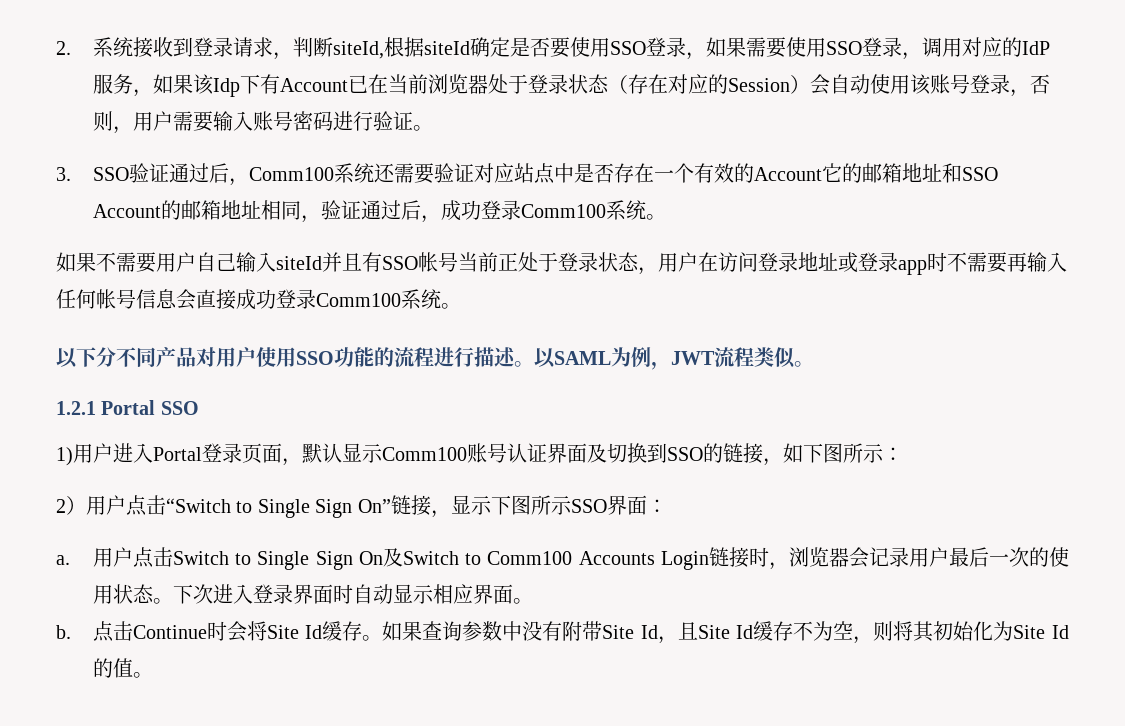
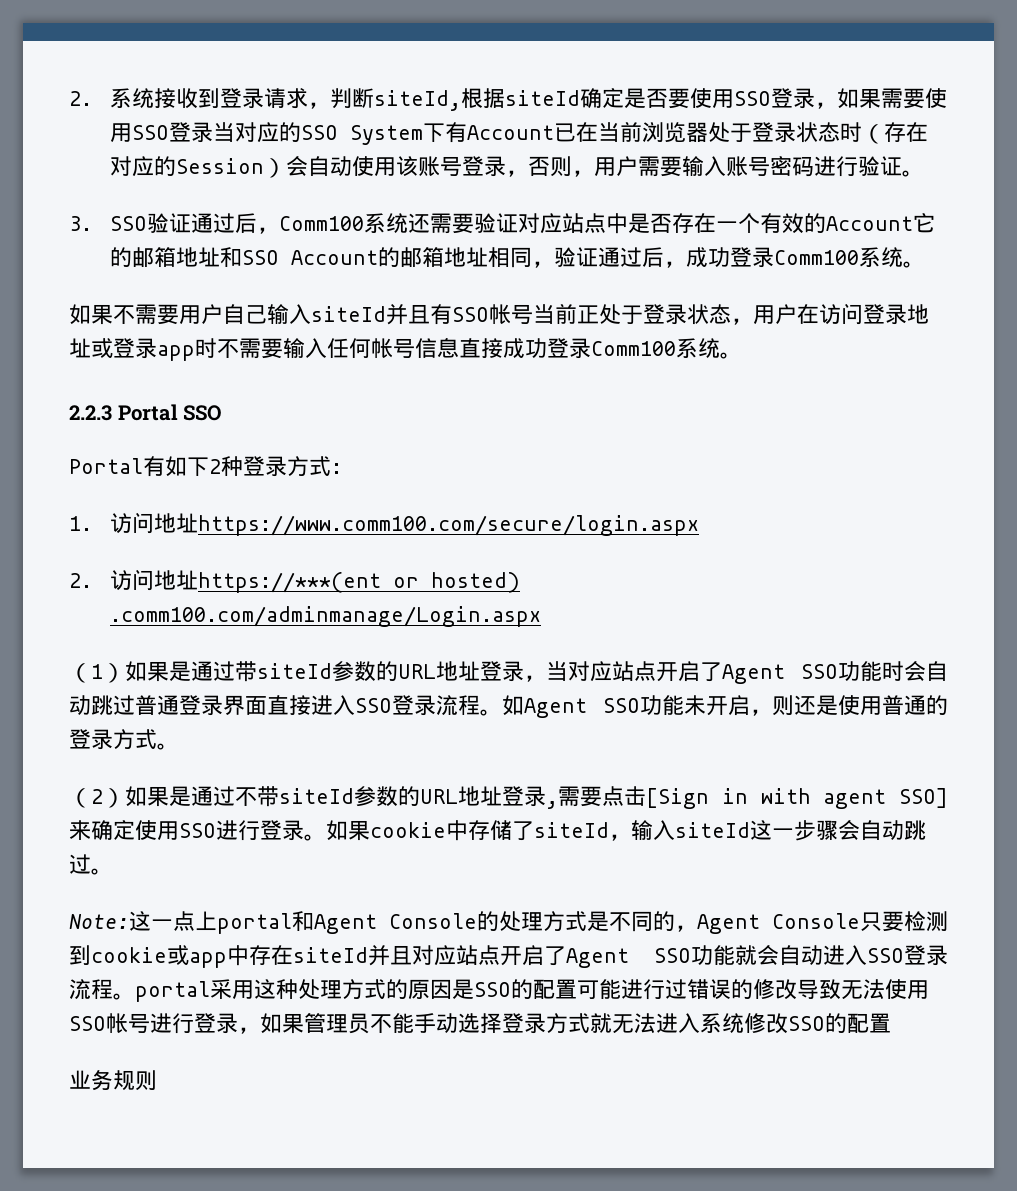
[901,37,1050,60] [92,74,240,97] ，调用对应的IdP服务，如果该Idp -> [213,122,424,145] 当对应的SSO System
(609, 83) none -> [840,122,863,142] 时
[1007,252,1027,272] 再 -> (283, 348) none
[176,289,196,310] 会 -> (459, 347) none
[56,346,814,370] [56,400,199,415] [56,443,903,466] [56,495,667,518] [56,547,1069,570] [92,584,533,604] [56,621,1069,644] [92,658,153,678] 以下分不同产品对用户使用SSO功能的流程进行描述。以SAML为例，JWT流程类似。 // 1.2.1 Portal SSO // 1)用户进入Portal登录页面，默认显示Comm100账号认证界面及切换到SSO的链接，如下图所示： // 2）用户点击“Switch to Single Sign On”链接，显示下图所示SSO界面： // a.用户点击Switch to Single Sign On及Switch to Comm100 Accounts Login链接时，浏览器会记录用户最后一次的使用状态。下次进入登录界面时自动显示相应界面。 // b.点击Continue时会将Site Id缓存。如果查询参数中没有附带Site Id，且Site Id缓存不为空，则将其初始化为Site Id的值。 -> [69,404,223,421] [69,456,342,477] [69,512,700,536] [69,569,521,593] [110,606,542,627] [69,661,948,684] [69,695,948,718] [69,729,179,750] [69,786,948,809] [69,820,926,841] [69,854,113,875] [69,911,948,934] [69,945,948,968] [69,979,929,1002] [69,1013,891,1034] [69,1070,157,1091] 2.2.3 Portal SSO // Portal有如下2种登录方式: // 1.访问地址https://www.comm100.com/secure/login.aspx // 2.访问地址https://***(ent or hosted) .comm100.com/adminmanage/Login.aspx // （1）如果是通过带siteId参数的URL地址登录，当对应站点开启了Agent SSO功能时会自动跳过普通登录界面直接进入SSO登录流程。如Agent SSO功能未开启，则还是使用普通的登录方式。 // （2）如果是通过不带siteId参数的URL地址登录,需要点击[Sign in with agent SSO]来确定使用SSO进行登录。如果cookie中存储了siteId，输入siteId这一步骤会自动跳过。 // Note:这一点上portal和Agent Console的处理方式是不同的，Agent Console只要检测到cookie或app中存在siteId并且对应站点开启了Agent SSO功能就会自动进入SSO登录流程。portal采用这种处理方式的原因是SSO的配置可能进行过错误的修改导致无法使用SSO帐号进行登录，如果管理员不能手动选择登录方式就无法进入系统修改SSO的配置 // 业务规则

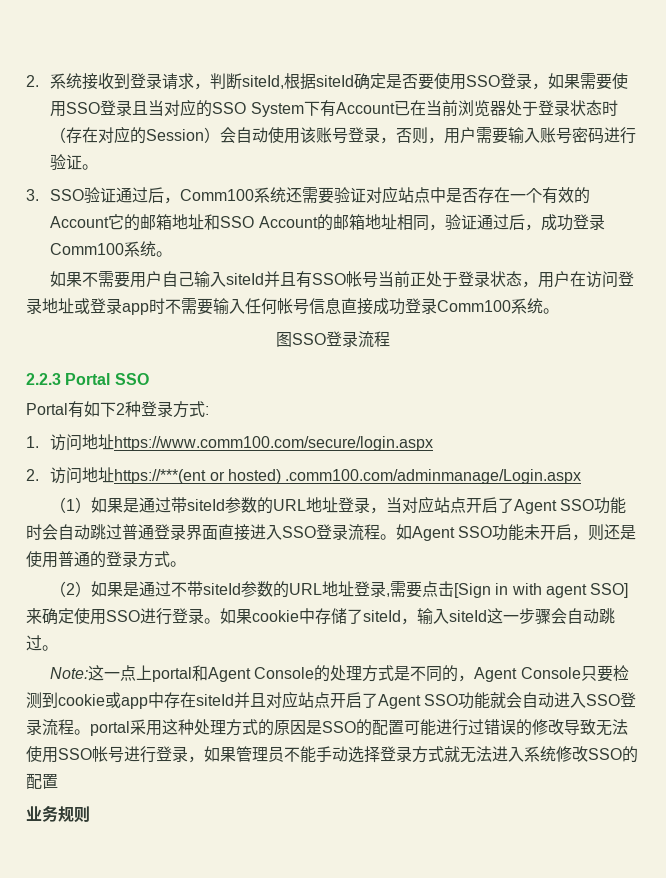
(214, 132) none -> [132,101,149,115] 且
(742, 355) none -> [276,331,390,348] // 图SSO登录流程

